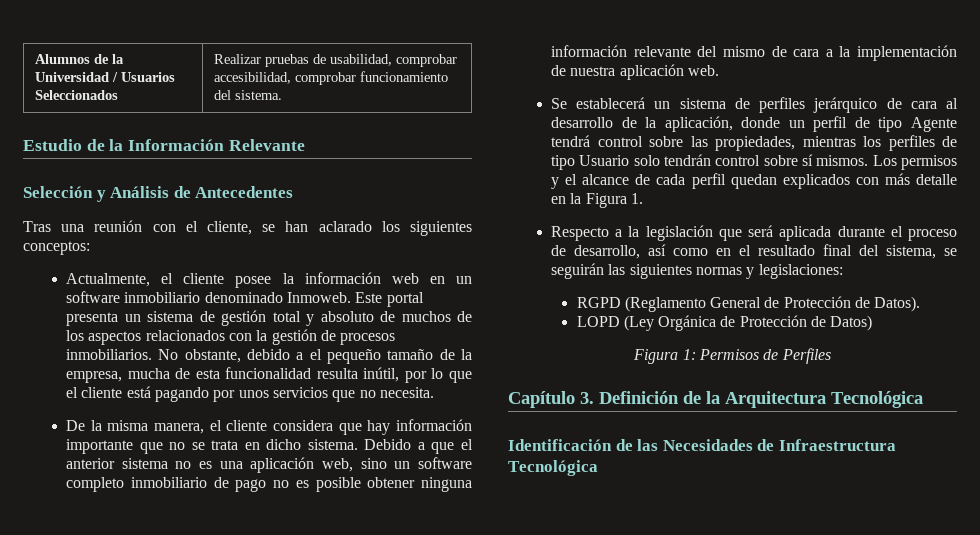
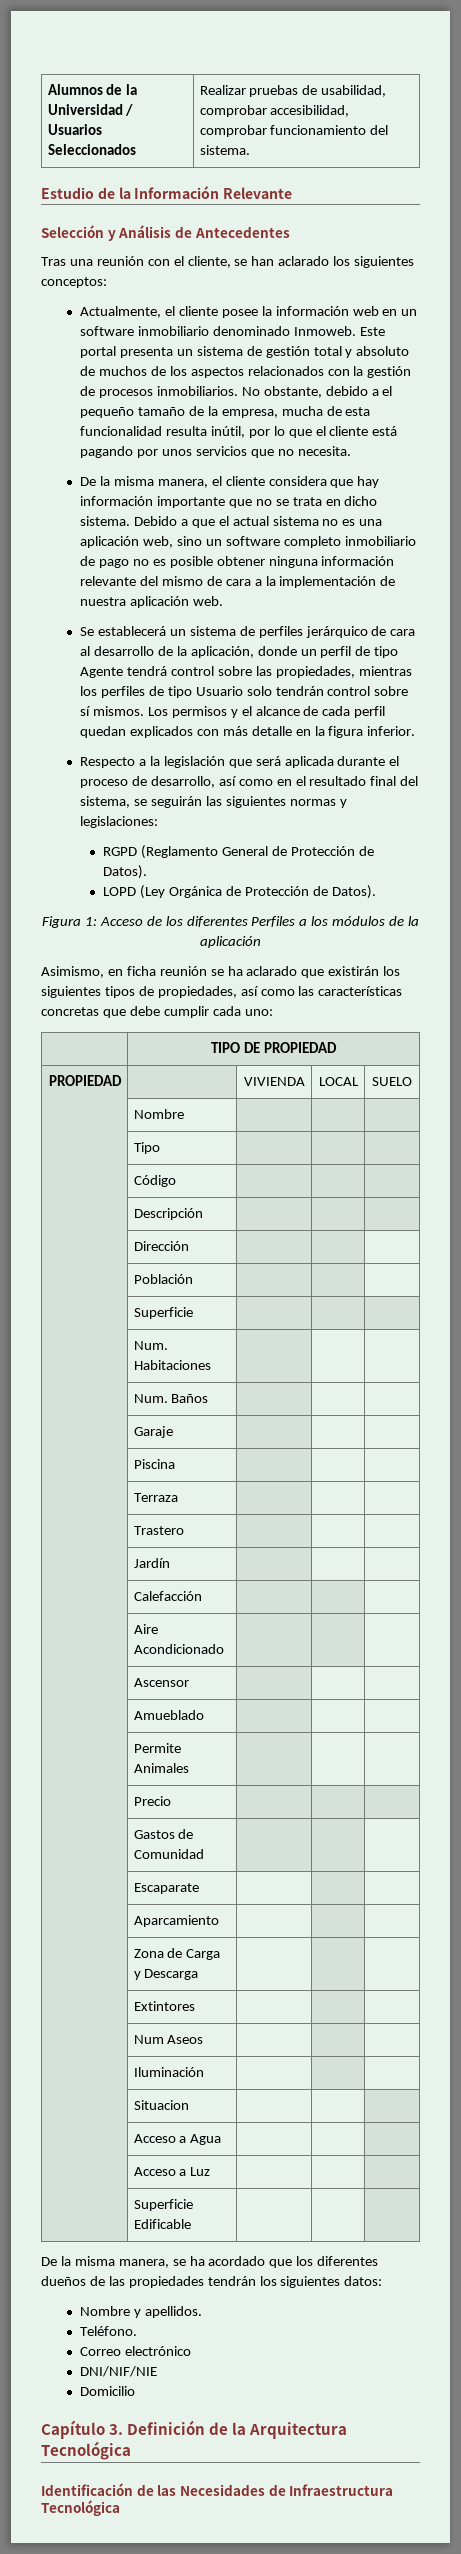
[66,458,116,469] anterior -> [232,516,269,526] actual
[585,193,644,208] Figura 1. -> [328,726,416,738] figura inferior.
[830,315,873,331] Datos) -> [331,885,376,899] Datos).
[699,348,831,364] Permisos de Perfiles -> [99,916,420,927] [200,936,261,948] [41,966,401,978] [41,986,403,998] [41,1006,273,1018] [211,1042,337,1053] [48,1075,122,1086] [243,1077,305,1086] [318,1077,359,1086] [372,1077,412,1086] [133,1109,184,1119] [133,1142,160,1154] [133,1175,176,1187] [133,1208,203,1220] [133,1241,189,1251] [133,1274,193,1284] [133,1307,193,1319] [133,1341,168,1350] [133,1360,211,1370] [133,1394,209,1403] [133,1426,173,1438] [133,1459,175,1469] [133,1493,178,1502] [133,1526,184,1535] [133,1558,170,1568] [133,1591,202,1601] [133,1624,158,1634] [133,1644,224,1654] [133,1678,189,1687] [133,1710,204,1720] [133,1743,181,1753] [133,1763,189,1773] [133,1796,171,1806] [133,1829,194,1839] [133,1849,204,1859] [133,1883,199,1894] [133,1915,219,1927] [133,1948,221,1960] [133,1969,199,1980] [133,2001,195,2011] [133,2035,204,2044] [133,2067,204,2077] [133,2100,189,2110] [133,2134,222,2145] [133,2167,211,2176] [133,2199,193,2211] [133,2219,191,2229] [41,2256,379,2268] [41,2276,383,2288] [80,2306,202,2318] [80,2326,138,2336] [80,2346,191,2356] [80,2366,158,2377] [80,2386,136,2396] Acceso de los diferentes Perfiles a los módulos de la aplicación // Asimismo, en ficha reunión se ha aclarado que existirán los siguientes tipos de propiedades, así como las características concretas que debe cumplir cada uno: // | TIPO DE PROPIEDAD // PROPIEDAD | | VIVIENDA | LOCAL | SUELO // | Nombre | | | // | Tipo | | | // | Código | | | // | Descripción | | | // | Dirección | | | // | Población | | | // | Superficie | | | // | Num. Habitaciones | | | // | Num. Baños | | | // | Garaje | | | // | Piscina | | | // | Terraza | | | // | Trastero | | | // | Jardín | | | // | Calefacción | | | // | Aire Acondicionado | | | // | Ascensor | | | // | Amueblado | | | // | Permite Animales | | | // | Precio | | | // | Gastos de Comunidad | | | // | Escaparate | | | // | Aparcamiento | | | // | Zona de Carga y Descarga | | | // | Extintores | | | // | Num Aseos | | | // | Iluminación | | | // | Situacion | | | // | Acceso a Agua | | | // | Acceso a Luz | | | // | Superficie Edificable | | | // De la misma manera, se ha acordado que los diferentes dueños de las propiedades tendrán los siguientes datos: // Nombre y apellidos. // Teléfono. // Correo electrónico // DNI/NIF/NIE // Domicilio

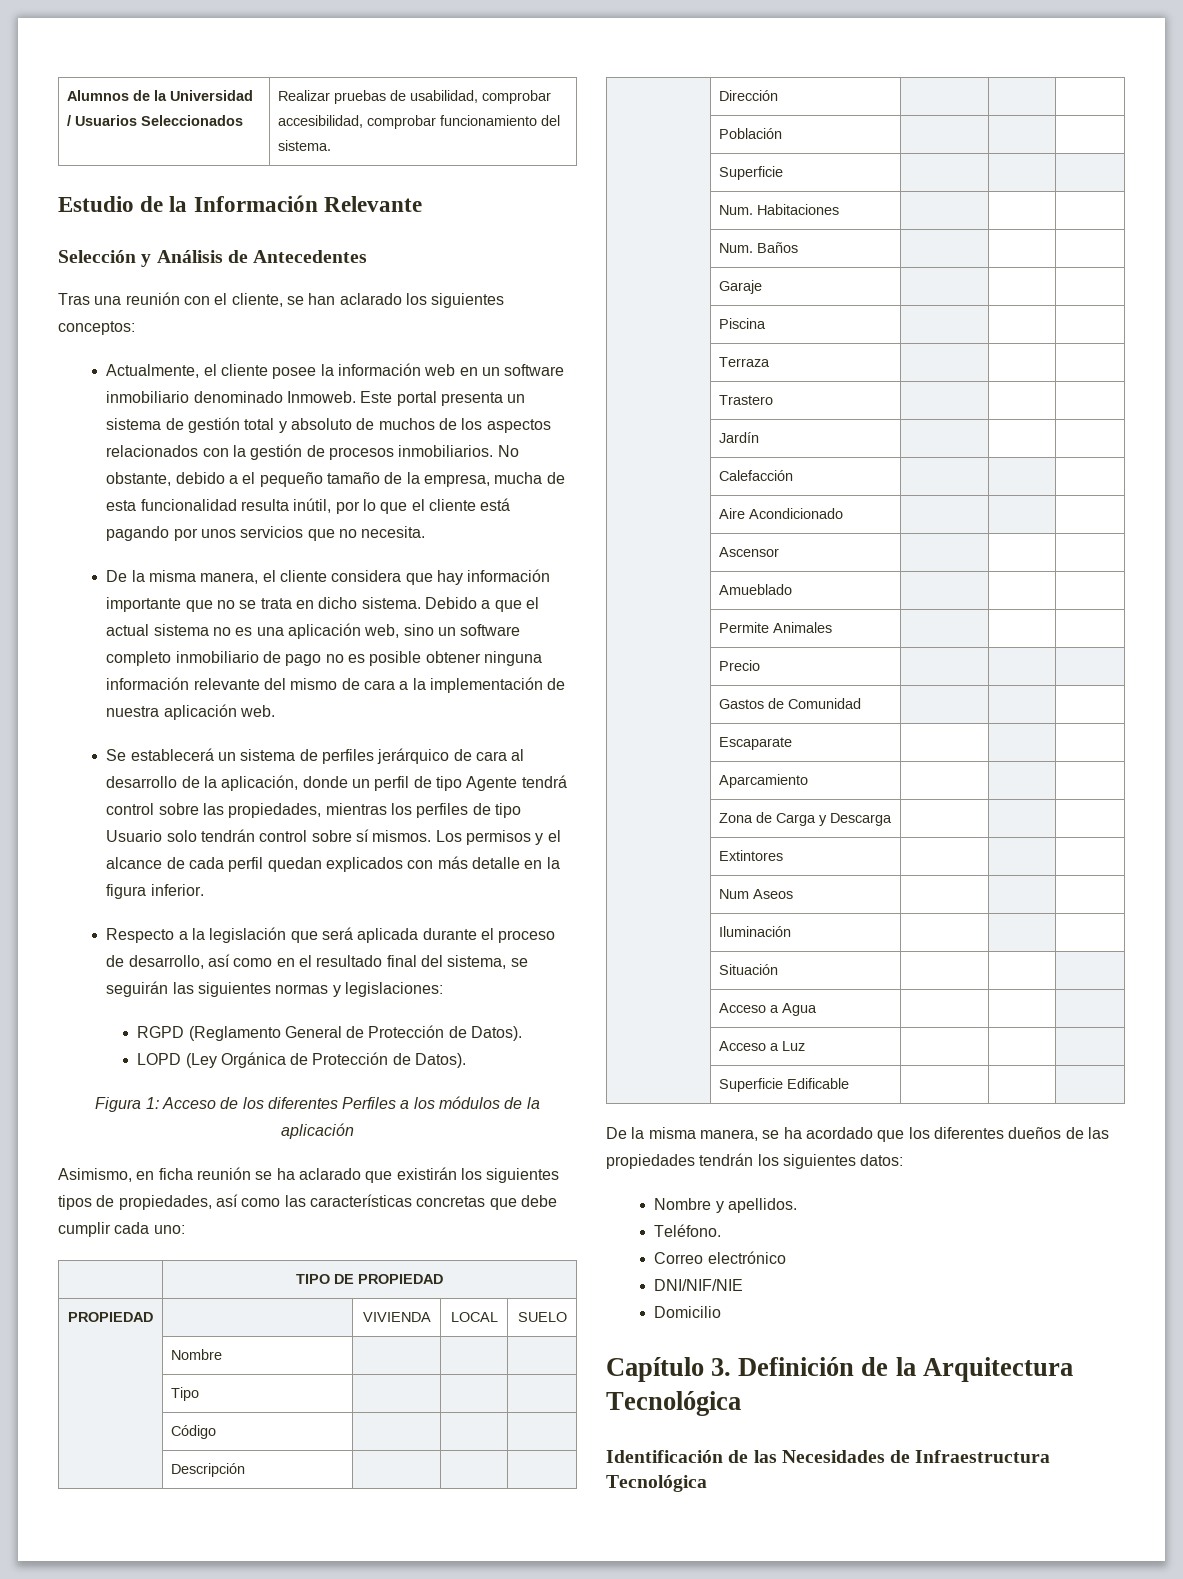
[133,2100,189,2110] Situacion -> [719,964,779,975] Situación

